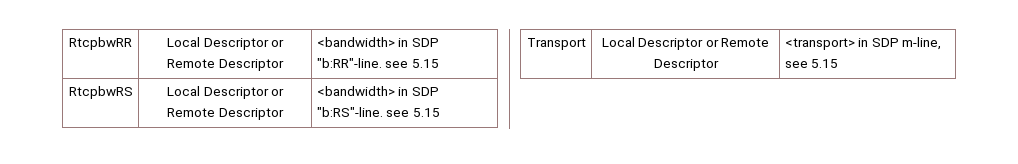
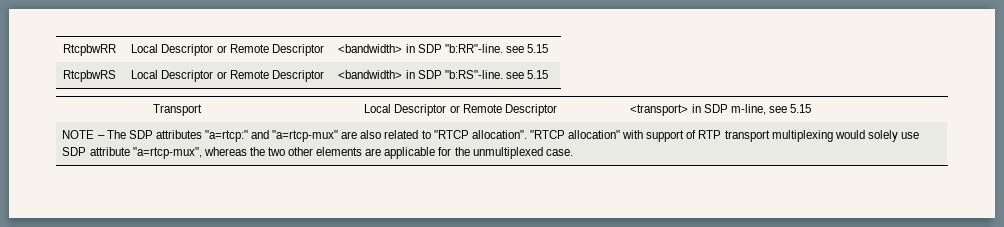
(839, 63) none -> [62,130,919,142] [62,147,573,159] // NOTE – The SDP attributes "a=rtcp:" and "a=rtcp-mux" are also related to "RTCP allocation". "RTCP allocation" with support of RTP transport multiplexing would solely use SDP attribute "a=rtcp-mux", whereas the two other elements are applicable for the unmultiplexed case.

